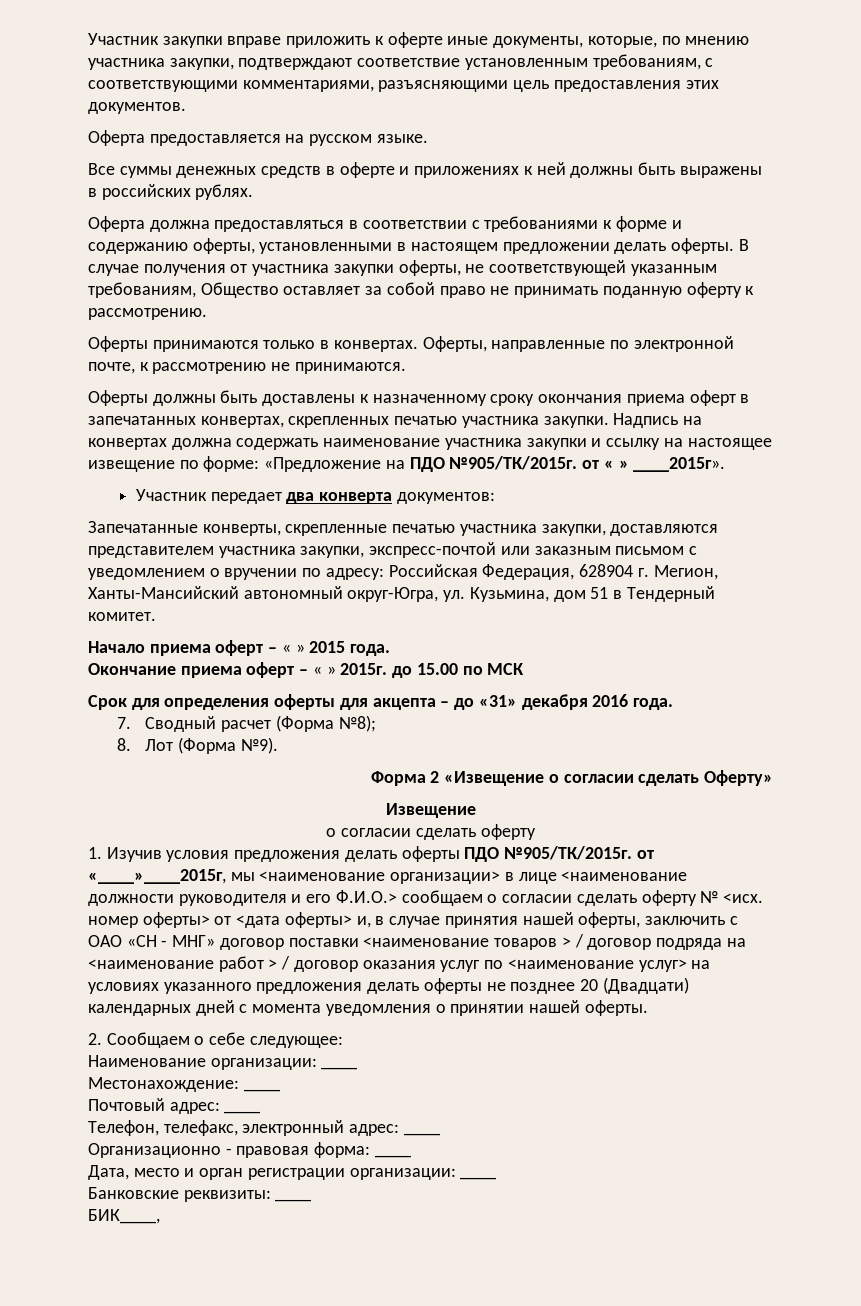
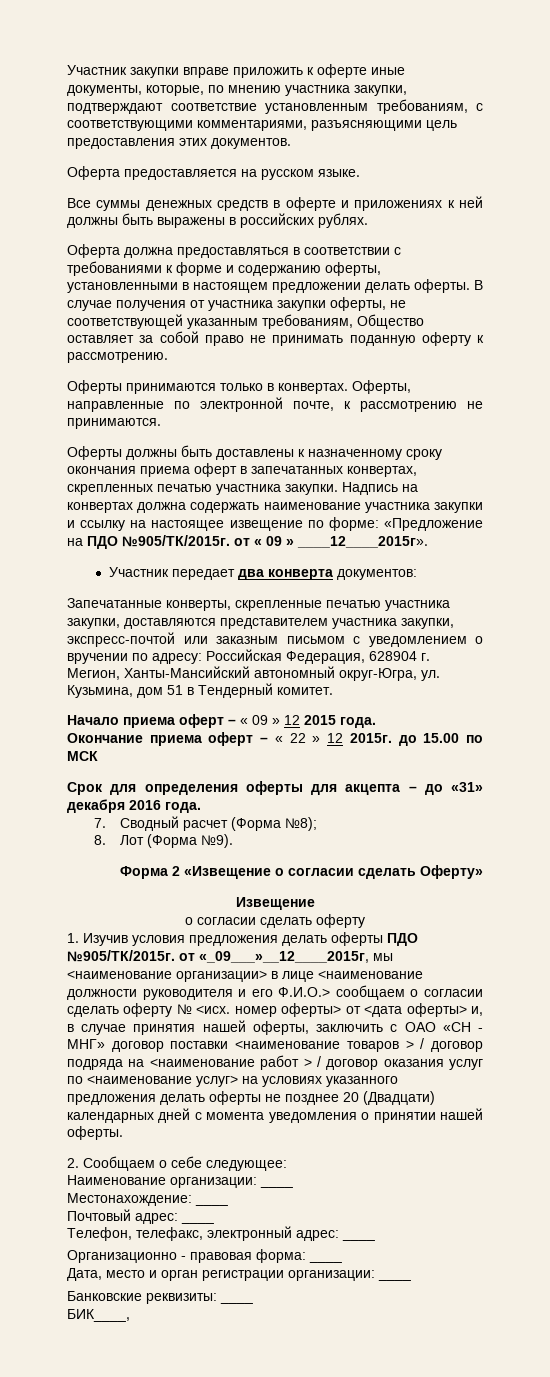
[618,457,726,472] » ____2015г». -> [266,536,428,548] 09 » ____12____2015г».
[295,644,305,653] » -> [252,715,300,725] 09 » 12
[326,666,336,675] » -> [289,733,344,743] 22 » 12
[88,869,226,884] «____»____2015г, -> [199,951,369,963] «_09___»__12____2015г,

